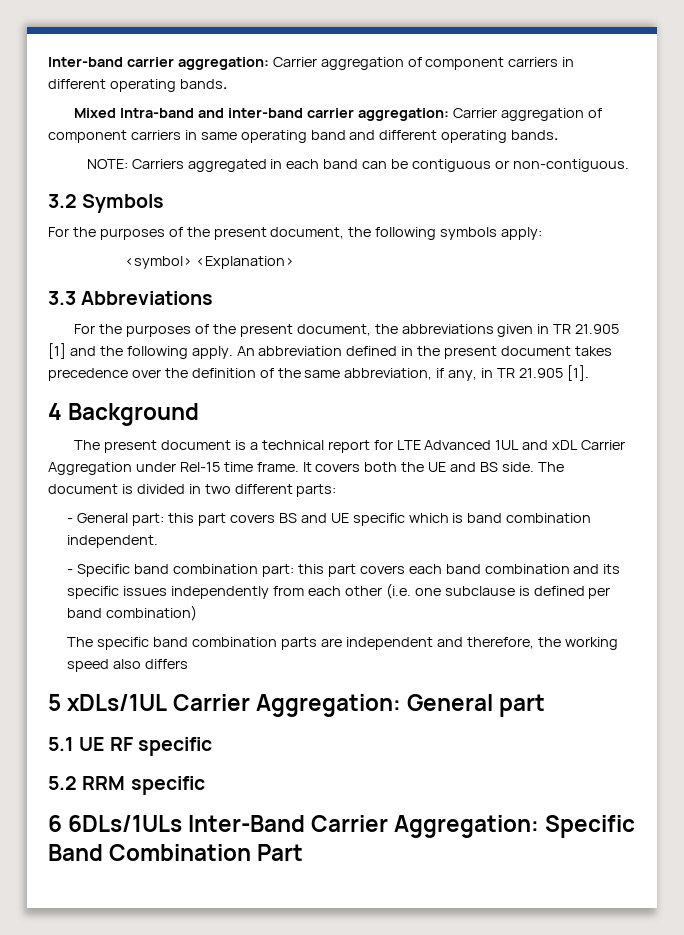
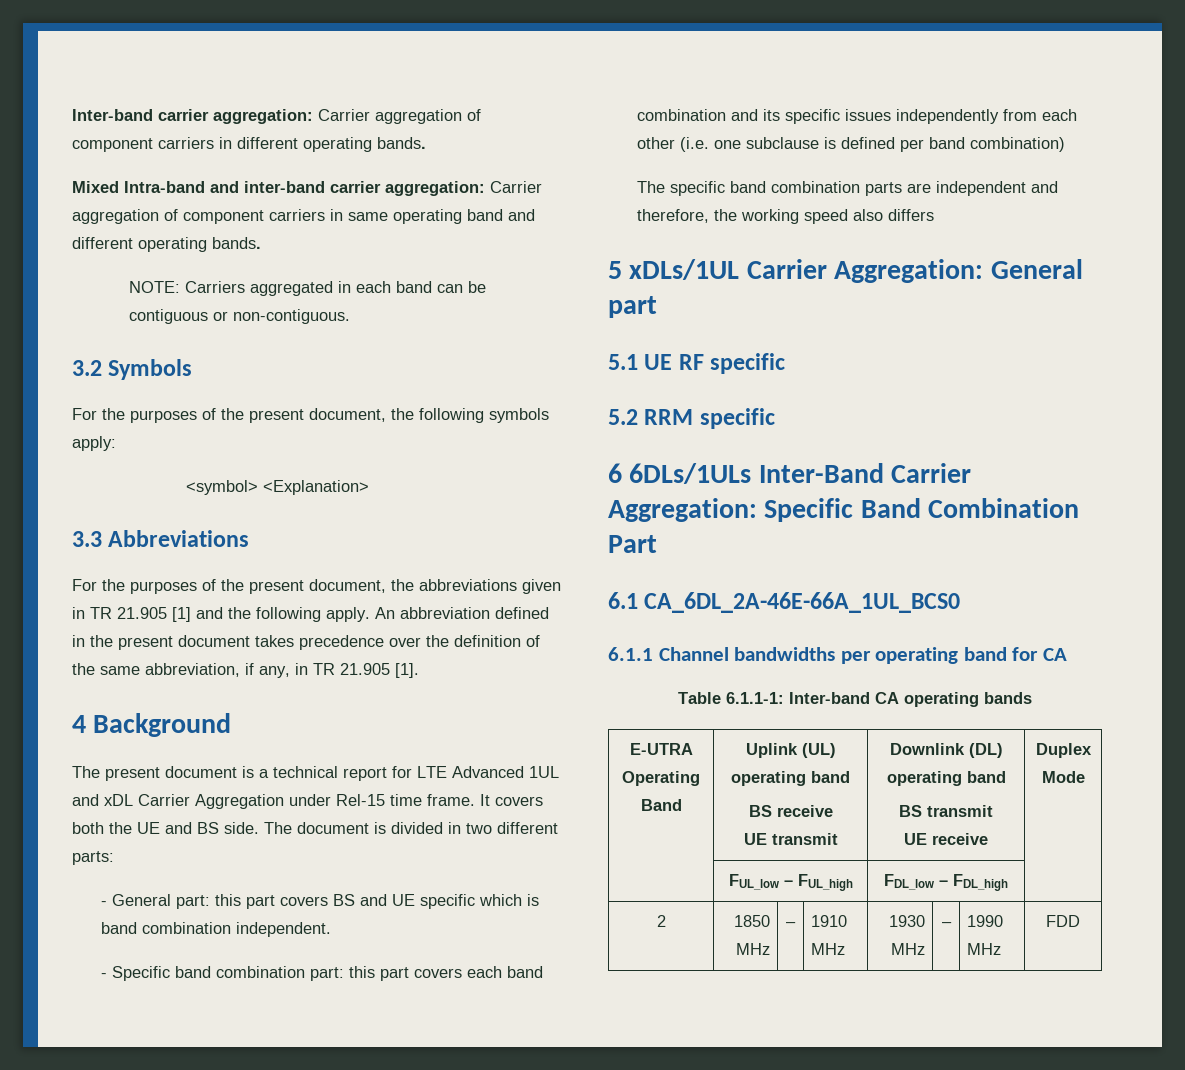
(304, 852) none -> [608,592,961,613] [608,647,1067,664] [678,692,1032,707] [629,743,693,755] [622,771,700,786] [640,799,682,811] [745,743,836,758] [731,771,850,786] [748,805,833,817] [743,833,838,845] [889,743,1003,758] [886,771,1006,786] [899,805,993,817] [904,833,988,845] [1035,743,1092,758] [1041,771,1085,783] [728,874,853,891] [884,874,1008,891] [656,915,666,927] [733,915,770,927] [735,943,770,955] [786,922,796,927] [811,915,848,927] [811,943,846,955] [888,915,925,927] [890,943,925,955] [941,922,952,927] [967,915,1004,927] [967,943,1002,955] [1046,915,1080,927] // 6.1 CA_6DL_2A-46E-66A_1UL_BCS0 // 6.1.1 Channel bandwidths per operating band for CA // Table 6.1.1-1: Inter-band CA operating bands // E-UTRA Operating Band | Uplink (UL) operating band // BS receive // UE transmit | Downlink (DL) operating band // BS transmit // UE receive | Duplex Mode // | FUL_low – FUL_high | FDL_low – FDL_high | // 2 | 1850 MHz | – | 1910 MHz | 1930 MHz | – | 1990 MHz | FDD

